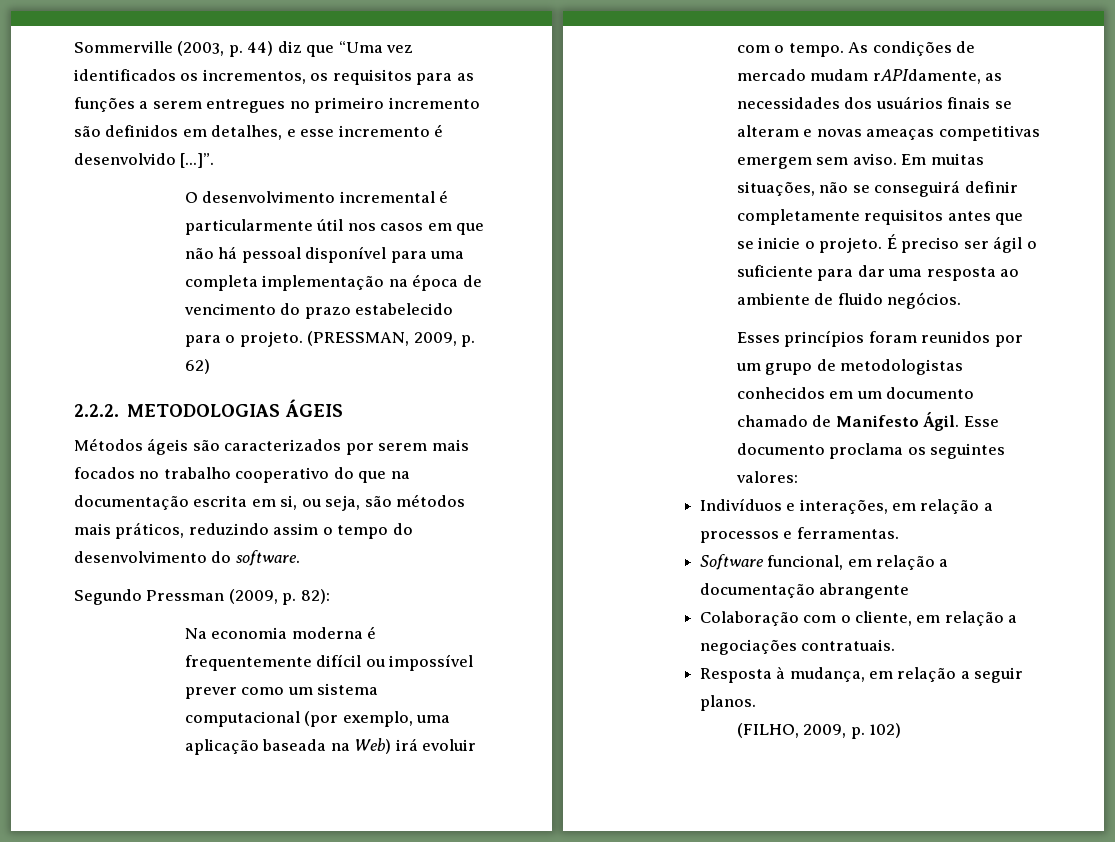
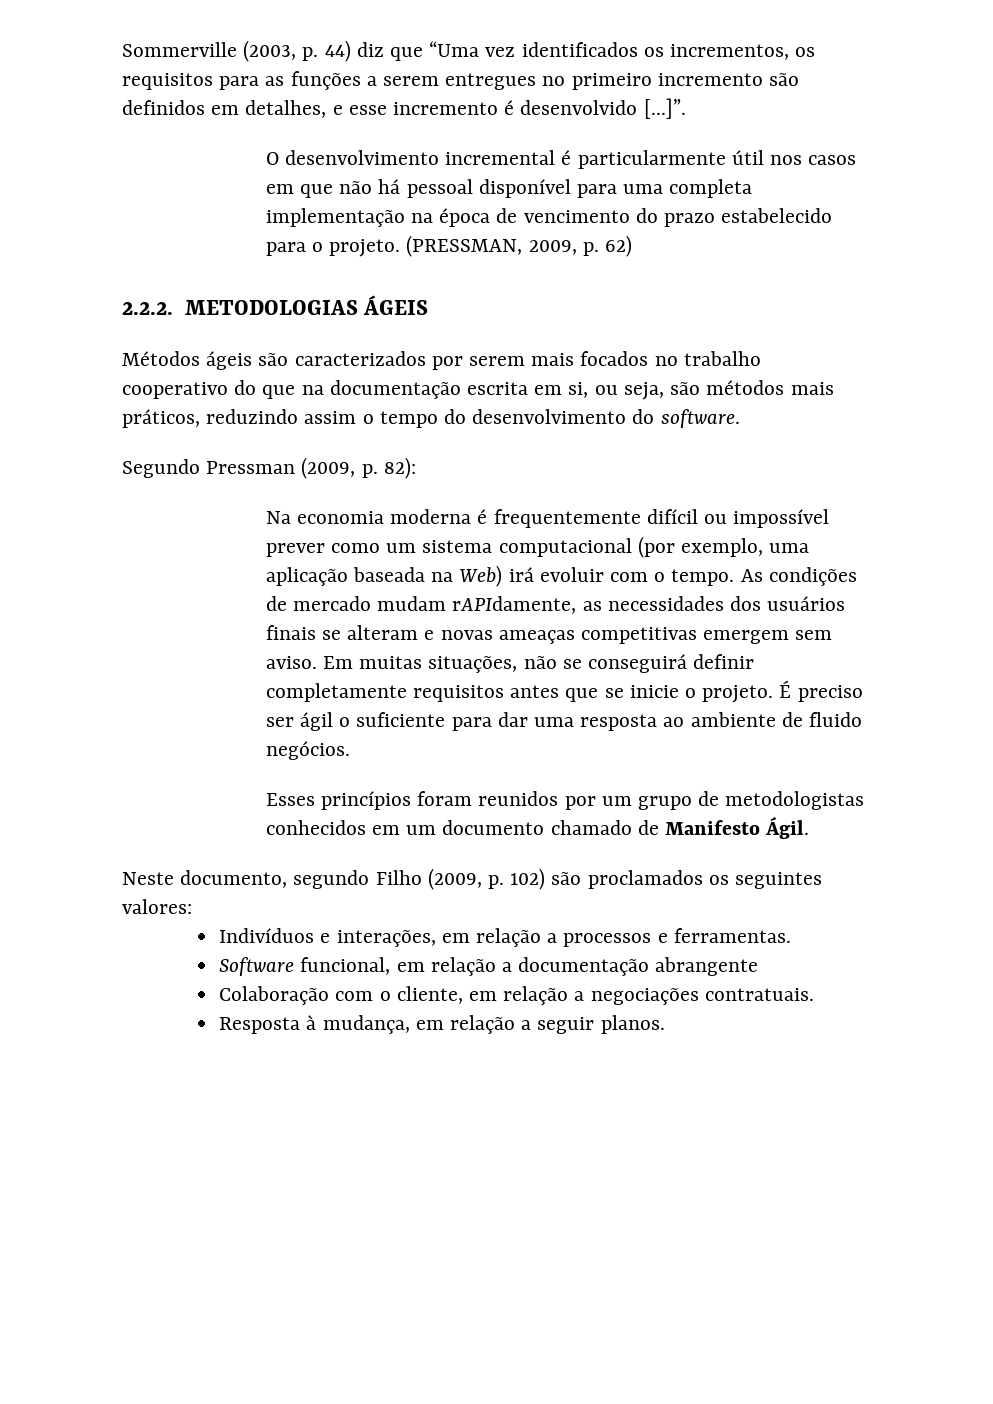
[963,416,999,427] [737,443,904,459] Esse documento proclama -> [122,868,703,890] // Neste documento, segundo Filho (2009, p. 102) são proclamados
[737,723,902,739] // (FILHO, 2009, p. 102) -> (665, 1024) none

